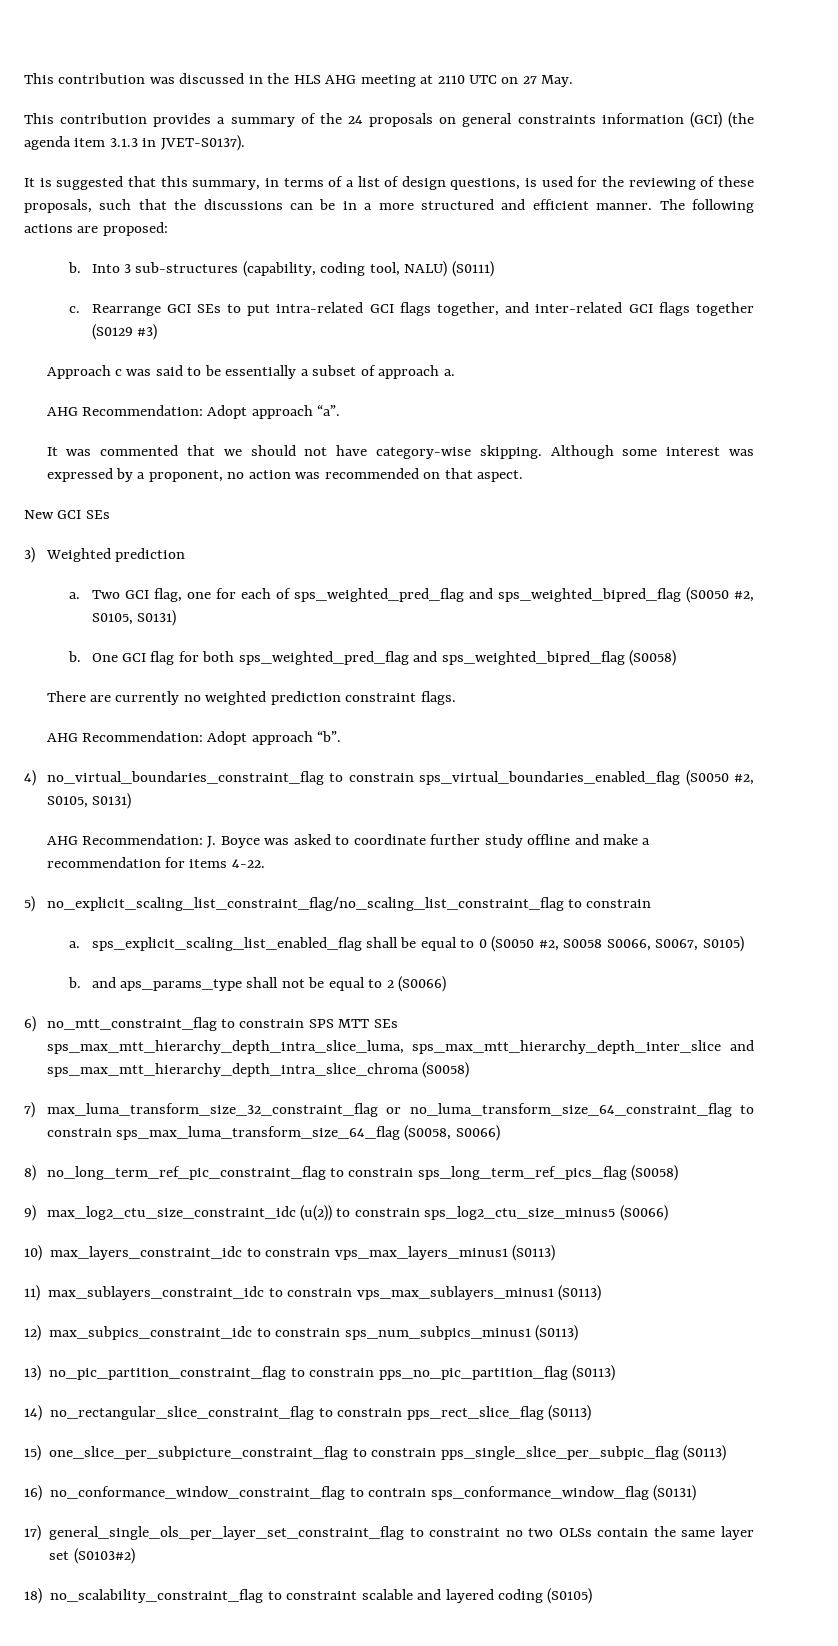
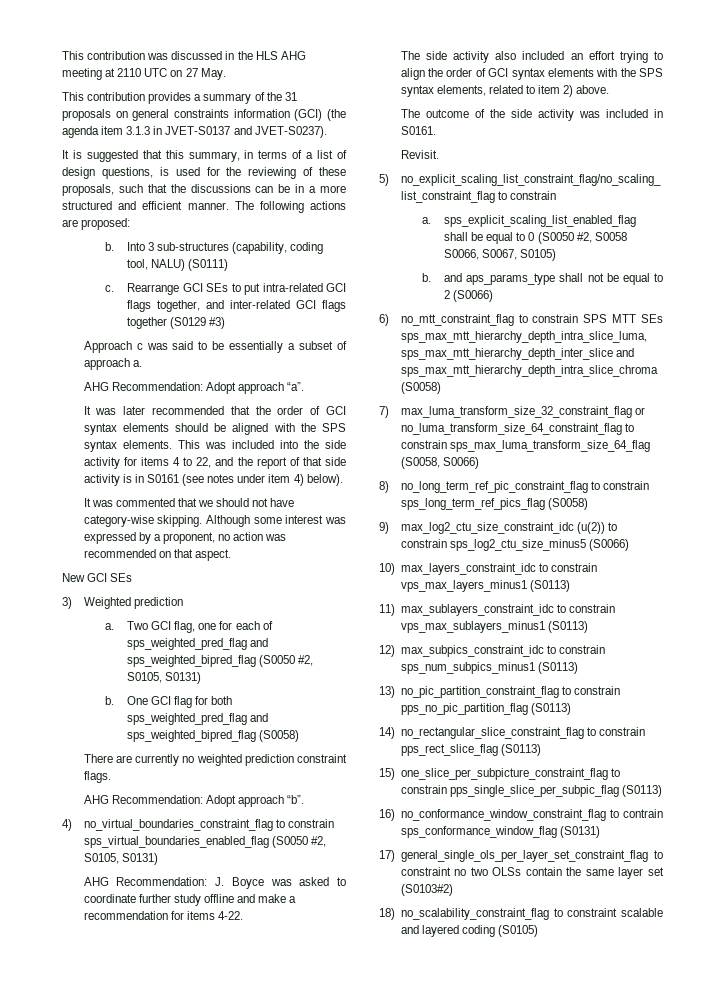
[348,115,364,124] 24 -> [284,92,297,101] 31
[160,135,245,151] JVET-S0137). -> [165,126,327,138] JVET-S0137 and JVET-S0237).
(341, 410) none -> [83,406,346,415] [83,423,346,435] [83,440,346,452] [83,457,347,469] [83,474,343,486] // It was later recommended that the order of GCI syntax elements should be aligned with the SPS syntax elements. This was included into the side activity for items 4 to 22, and the report of that side activity is in S0161 (see notes under item 4) below).
(265, 863) none -> [400,51,663,63] [400,68,663,80] [400,85,610,97] [400,109,663,121] [400,126,436,135] [400,150,439,159] // The side activity also included an effort trying to align the order of GCI syntax elements with the SPS syntax elements, related to item 2) above. // The outcome of the side activity was included in S0161. // Revisit.

